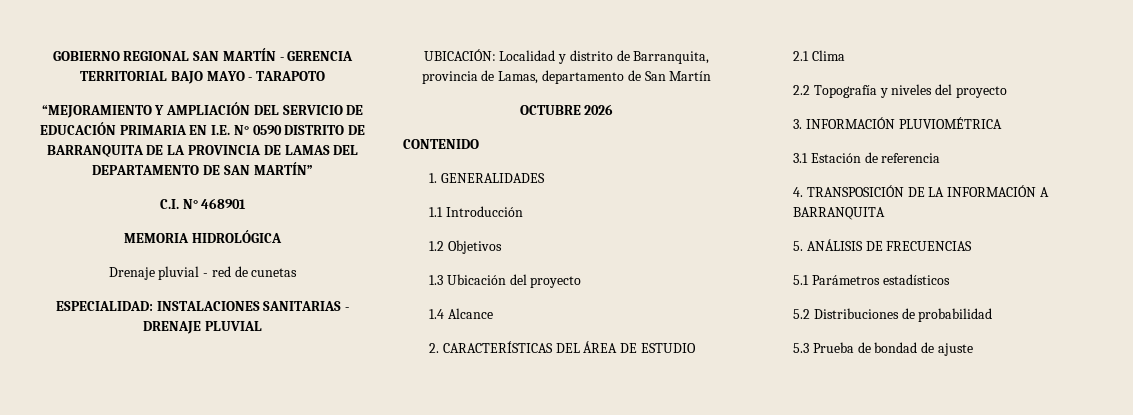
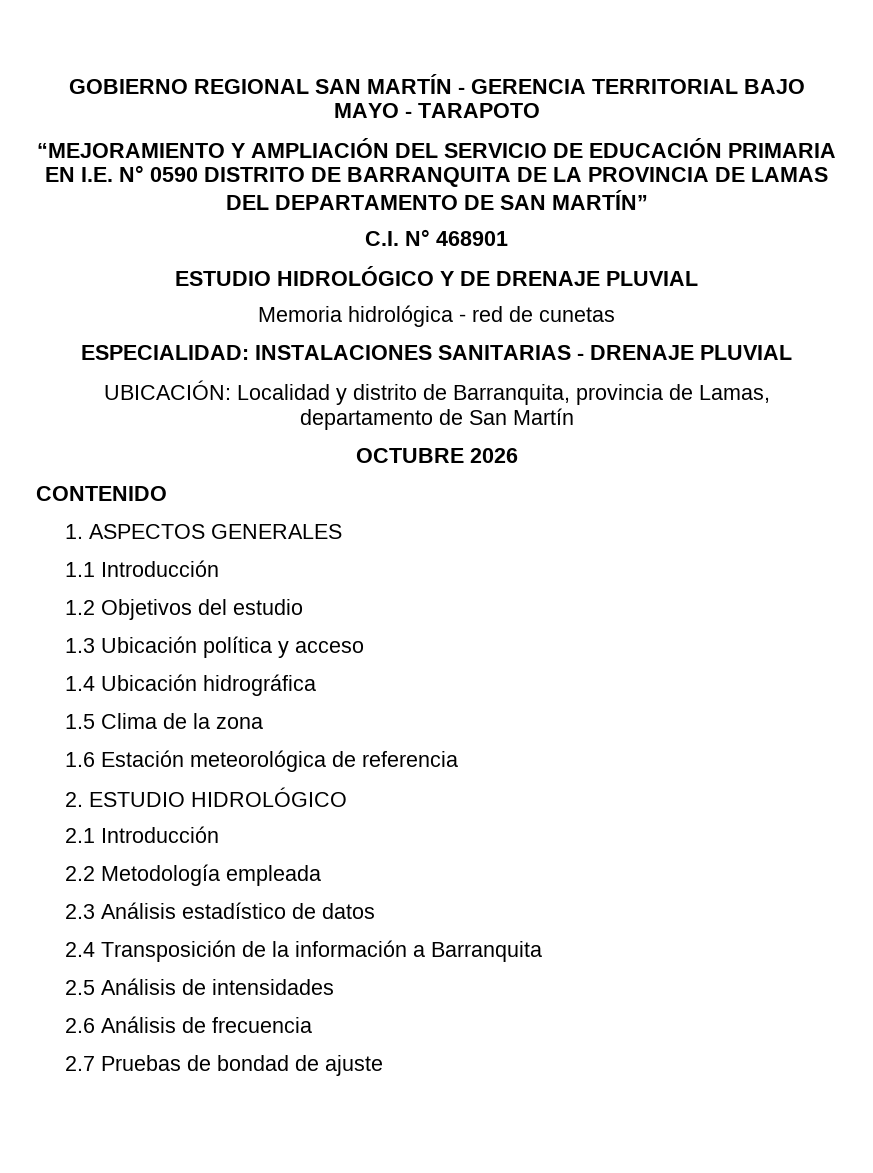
[124,230,282,243] [108,266,200,280] MEMORIA HIDROLÓGICA // Drenaje pluvial -> [175,266,698,286] [258,305,453,327] ESTUDIO HIDROLÓGICO Y DE DRENAJE PLUVIAL // Memoria hidrológica
[440,173,545,183] GENERALIDADES -> [89,524,343,539] ASPECTOS GENERALES
(502, 247) none -> [198,599,304,615] del estudio
[509,274,582,288] [429,308,493,319] [429,341,696,353] [793,50,845,61] [793,84,1007,98] [793,117,1002,129] [793,152,941,163] [793,185,1049,197] [793,207,886,220] [793,239,973,251] [793,274,950,285] [793,308,993,322] [793,342,854,353] del proyecto // 1.4 Alcance // 2. CARACTERÍSTICAS DEL ÁREA DE ESTUDIO // 2.1 Clima // 2.2 Topografía y niveles del proyecto // 3. INFORMACIÓN PLUVIOMÉTRICA // 3.1 Estación de referencia // 4. TRANSPOSICIÓN DE LA INFORMACIÓN A BARRANQUITA // 5. ANÁLISIS DE FRECUENCIAS // 5.1 Parámetros estadísticos // 5.2 Distribuciones de probabilidad // 5.3 Prueba -> [203,636,365,658] [65,674,317,696] [65,713,264,729] [65,750,459,772] [65,787,348,807] [65,826,220,843] [65,864,322,886] [65,902,376,919] [65,940,543,962] [65,978,335,995] [65,1016,313,1033] [65,1055,182,1071] política y acceso // 1.4 Ubicación hidrográfica // 1.5 Clima de la zona // 1.6 Estación meteorológica de referencia // 2. ESTUDIO HIDROLÓGICO // 2.1 Introducción // 2.2 Metodología empleada // 2.3 Análisis estadístico de datos // 2.4 Transposición de la información a Barranquita // 2.5 Análisis de intensidades // 2.6 Análisis de frecuencia // 2.7 Pruebas

